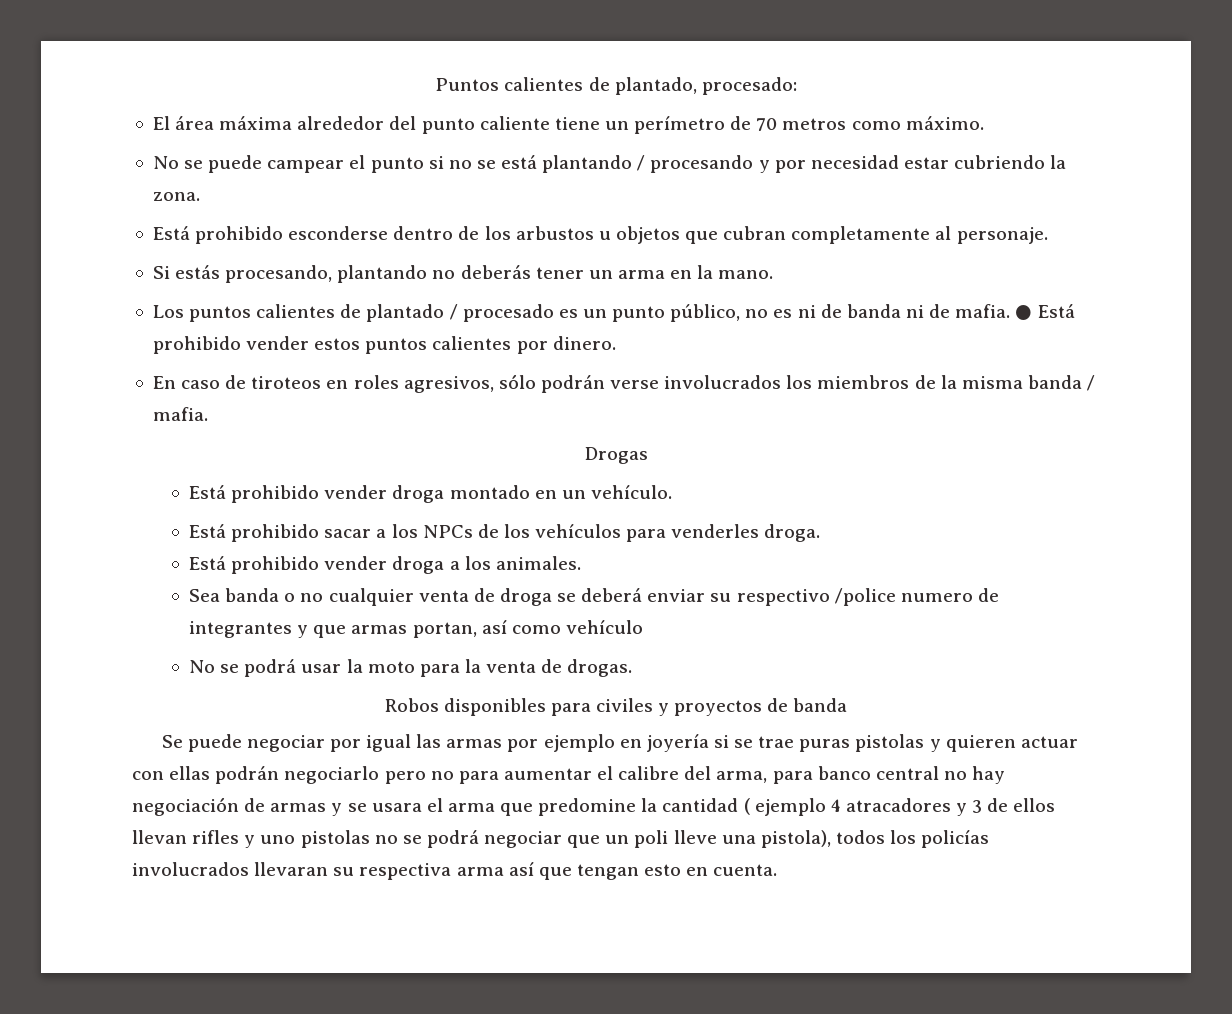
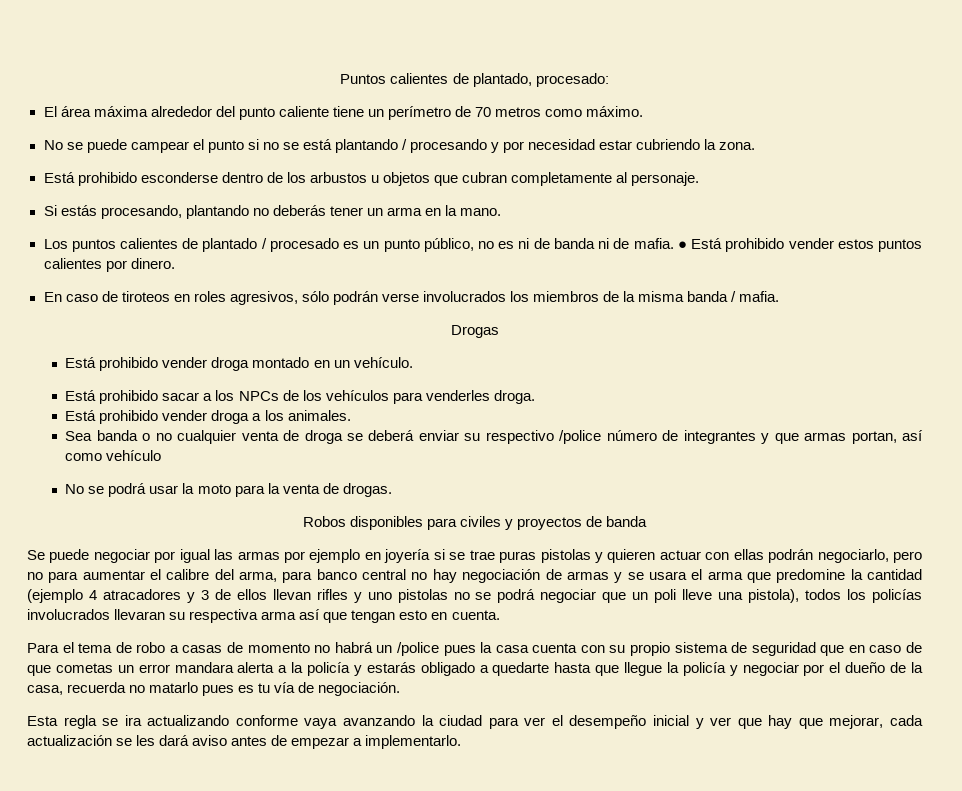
[900,593,973,602] numero -> [606,430,657,441] número
[284,766,380,784] negociarlo -> [817,549,889,563] negociarlo,
[743,798,826,816] ( ejemplo -> [27,589,83,603] (ejemplo
(778, 870) none -> [27,642,923,656] [27,662,923,676] [27,682,401,696] [27,715,923,729] [27,735,462,749] // Para el tema de robo a casas de momento no habrá un /police pues la casa cuenta con su propio sistema de seguridad que en caso de que cometas un error mandara alerta a la policía y estarás obligado a quedarte hasta que llegue la policía y negociar por el dueño de la casa, recuerda no matarlo pues es tu vía de negociación. // Esta regla se ira actualizando conforme vaya avanzando la ciudad para ver el desempeño inicial y ver que hay que mejorar, cada actualización se les dará aviso antes de empezar a implementarlo.

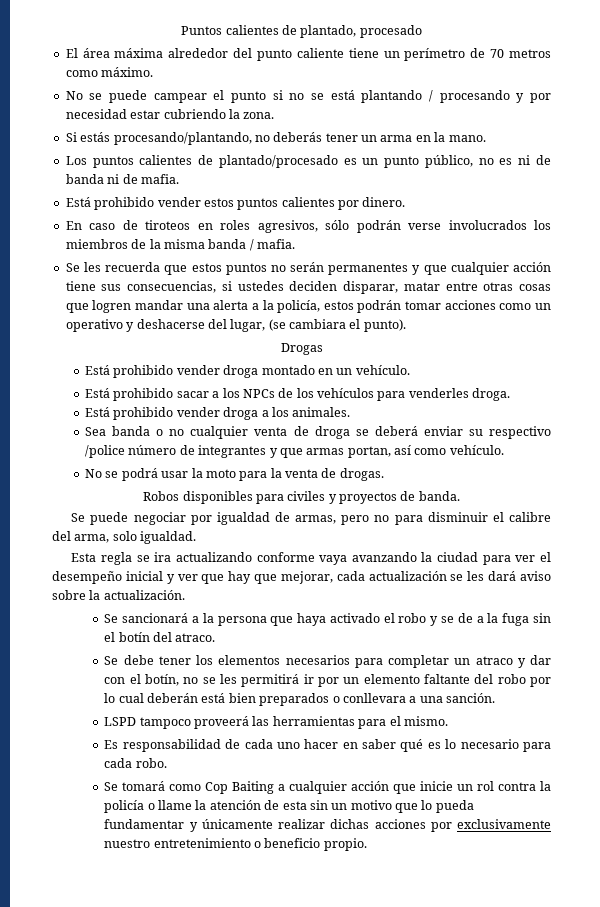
[535,73,609,87] procesado: -> [359,25,422,38] procesado
[43,172,700,186] // Está prohibido esconderse dentro de los arbustos u objetos que cubran completamente al personaje. -> (275, 115) none
[100,205,249,219] procesando, plantando -> [113,132,252,145] procesando/plantando,
[202,238,339,252] plantado / procesado -> [218,155,338,168] plantado/procesado
[677,241,687,249] ● -> (179, 179) //
(780, 296) none -> [65,262,551,275] [65,281,552,294] [65,300,551,313] [65,319,406,332] // Se les recuerda que estos puntos no serán permanentes y que cualquier acción tiene sus consecuencias, si ustedes deciden disparar, matar entre otras cosas que logren mandar una alerta a la policía, estos podrán tomar acciones como un operativo y deshacerse del lugar, (se cambiara el punto).
[106,450,162,461] vehículo -> [449,445,504,455] vehículo.
[606,516,648,527] banda -> [418,491,460,501] banda.
[179,549,889,563] igual las armas por ejemplo en joyería si se trae puras pistolas y quieren actuar con ellas podrán negociarlo, -> [216,512,337,525] igualdad de armas,
[82,570,145,580] aumentar -> [427,512,488,522] disminuir
[282,569,922,583] [27,589,923,603] [27,609,500,623] [27,642,923,656] [27,662,923,676] [27,682,401,696] para banco central no hay negociación de armas y se usara el arma que predomine la cantidad (ejemplo 4 atracadores y 3 de ellos llevan rifles y uno pistolas no se podrá negociar que un poli lleve una pistola), todos los policías involucrados llevaran su respectiva arma así que tengan esto en cuenta. // Para el tema de robo a casas de momento no habrá un /police pues la casa cuenta con su propio sistema de seguridad que en caso de que cometas un error mandara alerta a la policía y estarás obligado a quedarte hasta que llegue la policía y negociar por el dueño de la casa, recuerda no matarlo pues es tu vía de negociación. -> [112,531,197,544] solo igualdad.
[231,735,462,749] antes de empezar a implementarlo. -> [52,590,185,600] [104,613,552,626] [104,632,216,642] [104,655,551,668] [104,674,552,687] [104,693,496,706] [104,716,448,729] [104,739,552,752] [104,758,167,768] [104,781,552,794] [104,800,474,813] [104,819,551,832] [104,838,367,851] sobre la actualización. // Se sancionará a la persona que haya activado el robo y se de a la fuga sin el botín del atraco. // Se debe tener los elementos necesarios para completar un atraco y dar con el botín, no se les permitirá ir por un elemento faltante del robo por lo cual deberán está bien preparados o conllevara a una sanción. // LSPD tampoco proveerá las herramientas para el mismo. // Es responsabilidad de cada uno hacer en saber qué es lo necesario para cada robo. // Se tomará como Cop Baiting a cualquier acción que inicie un rol contra la policía o llame la atención de esta sin un motivo que lo pueda fundamentar y únicamente realizar dichas acciones por exclusivamente nuestro entretenimiento o beneficio propio.

